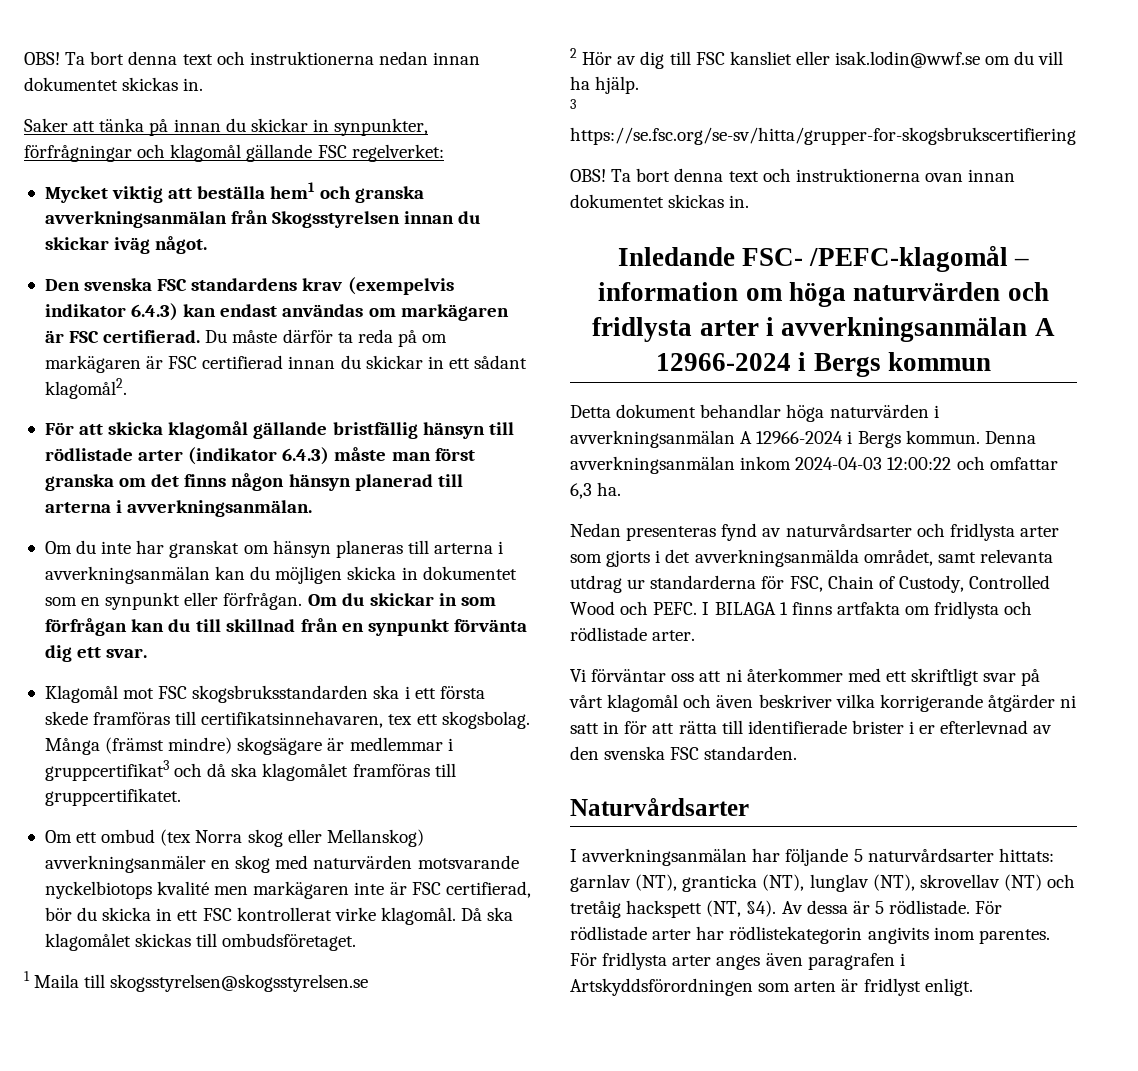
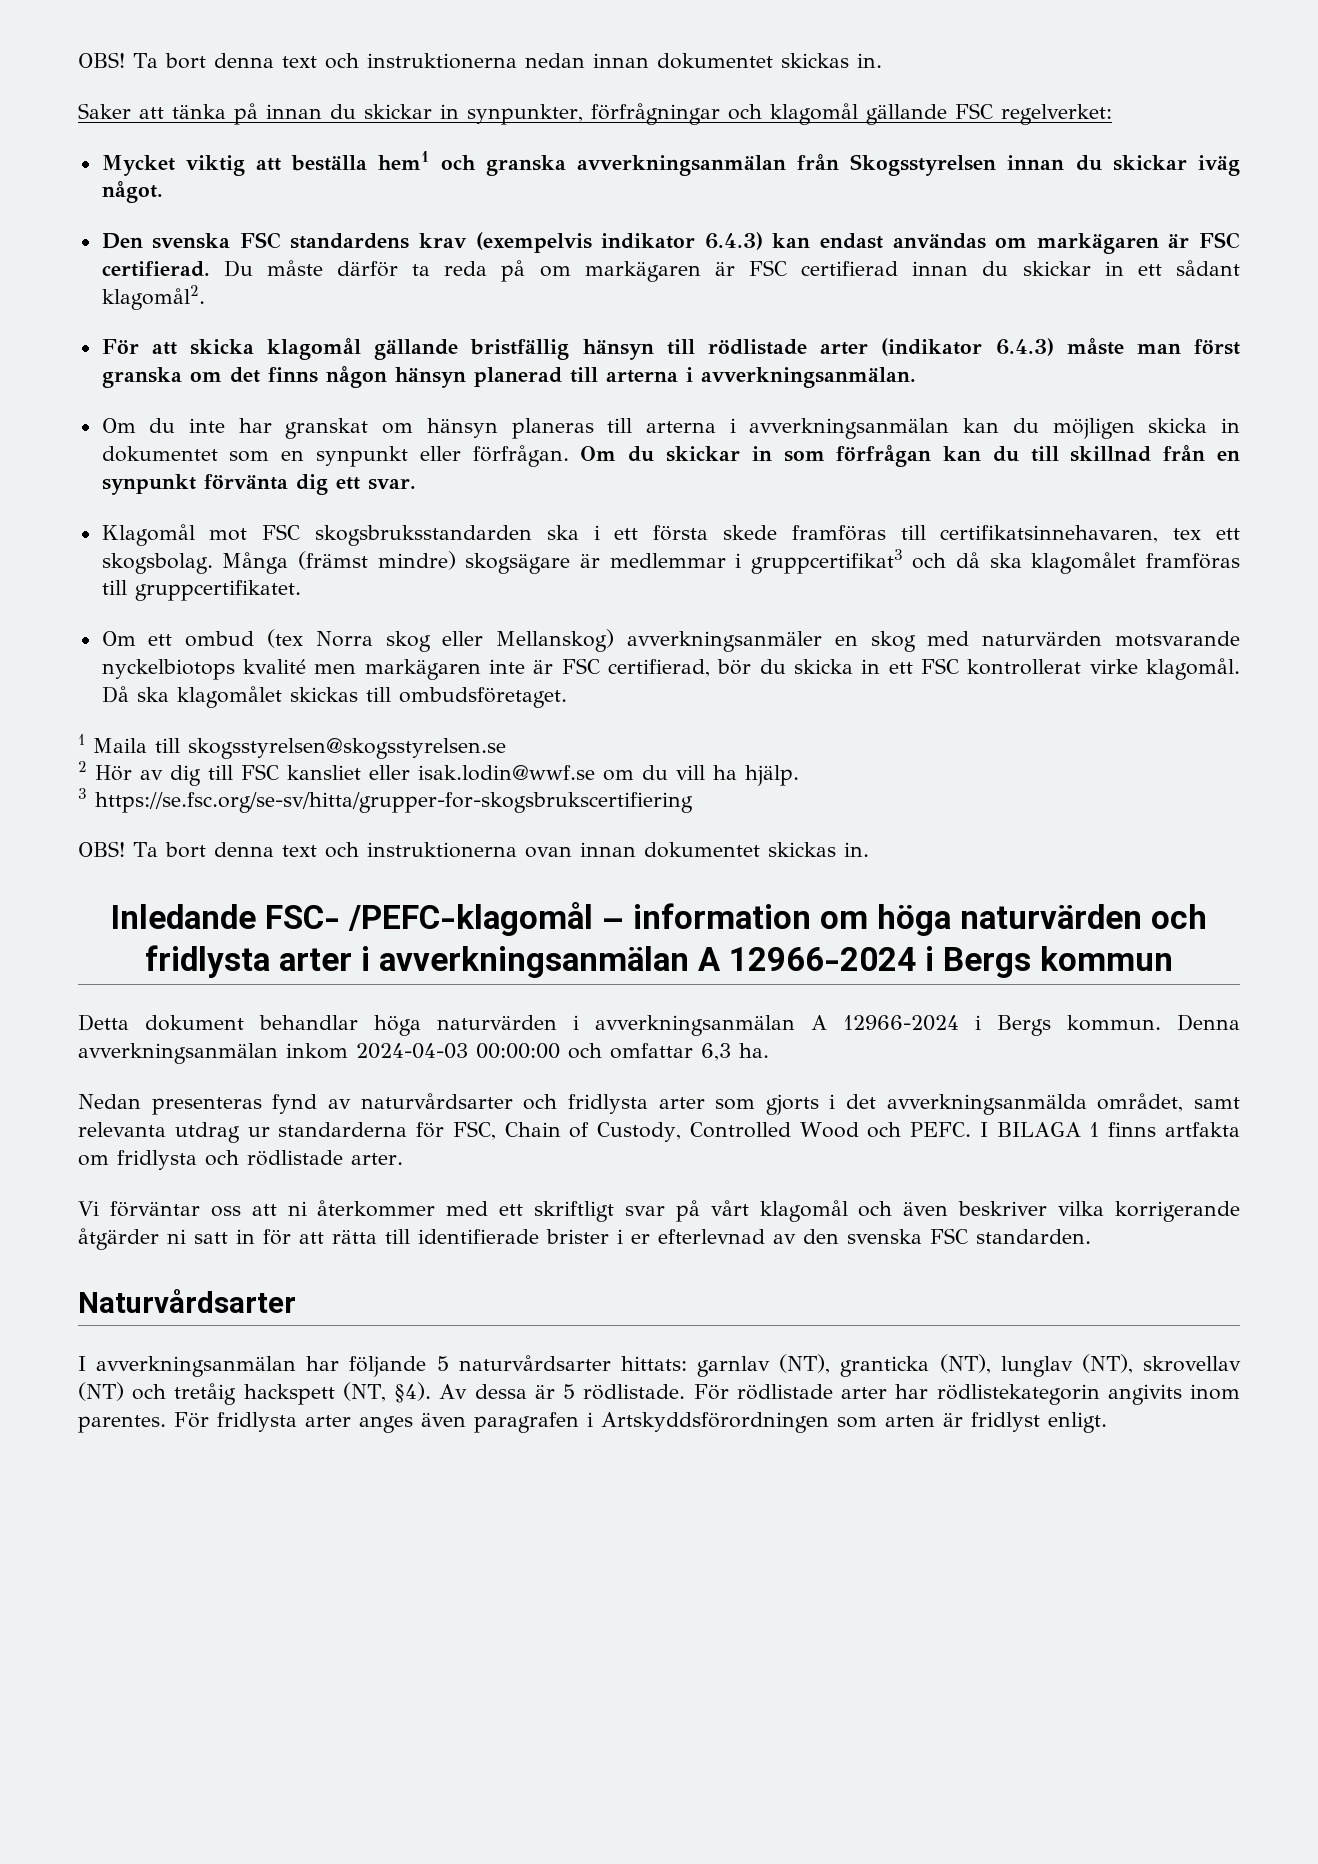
[887,457,952,470] 12:00:22 -> [476,1043,560,1059] 00:00:00

